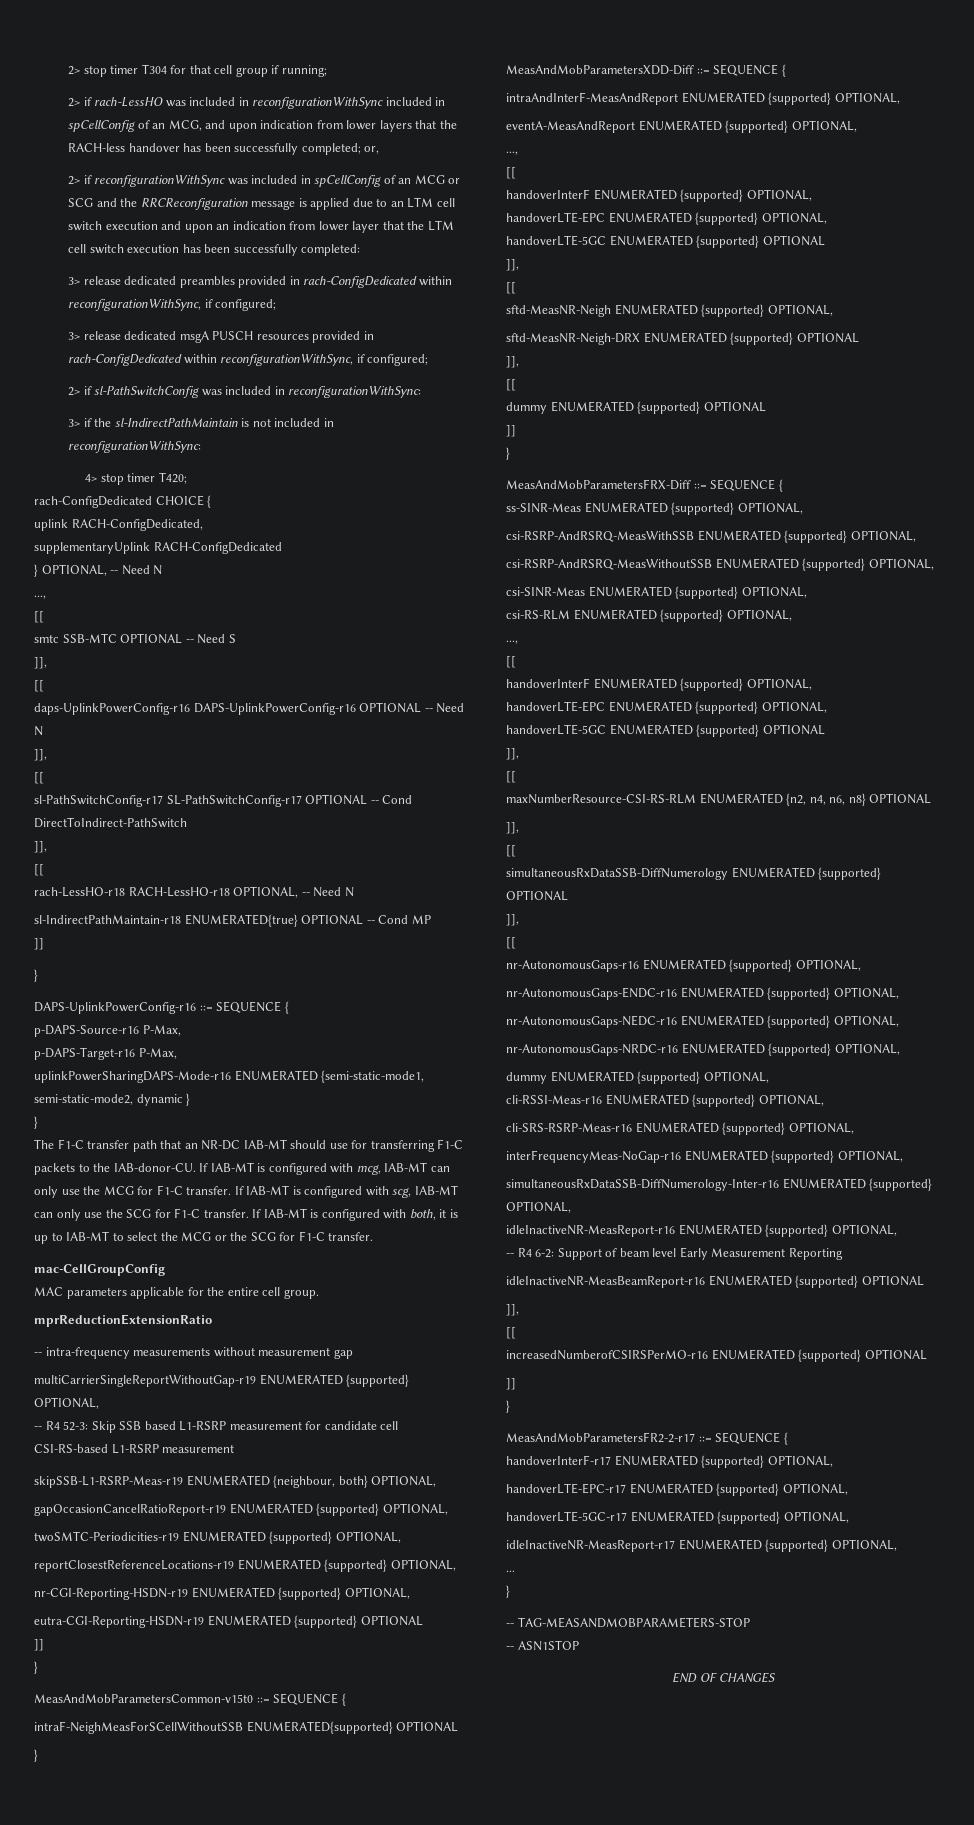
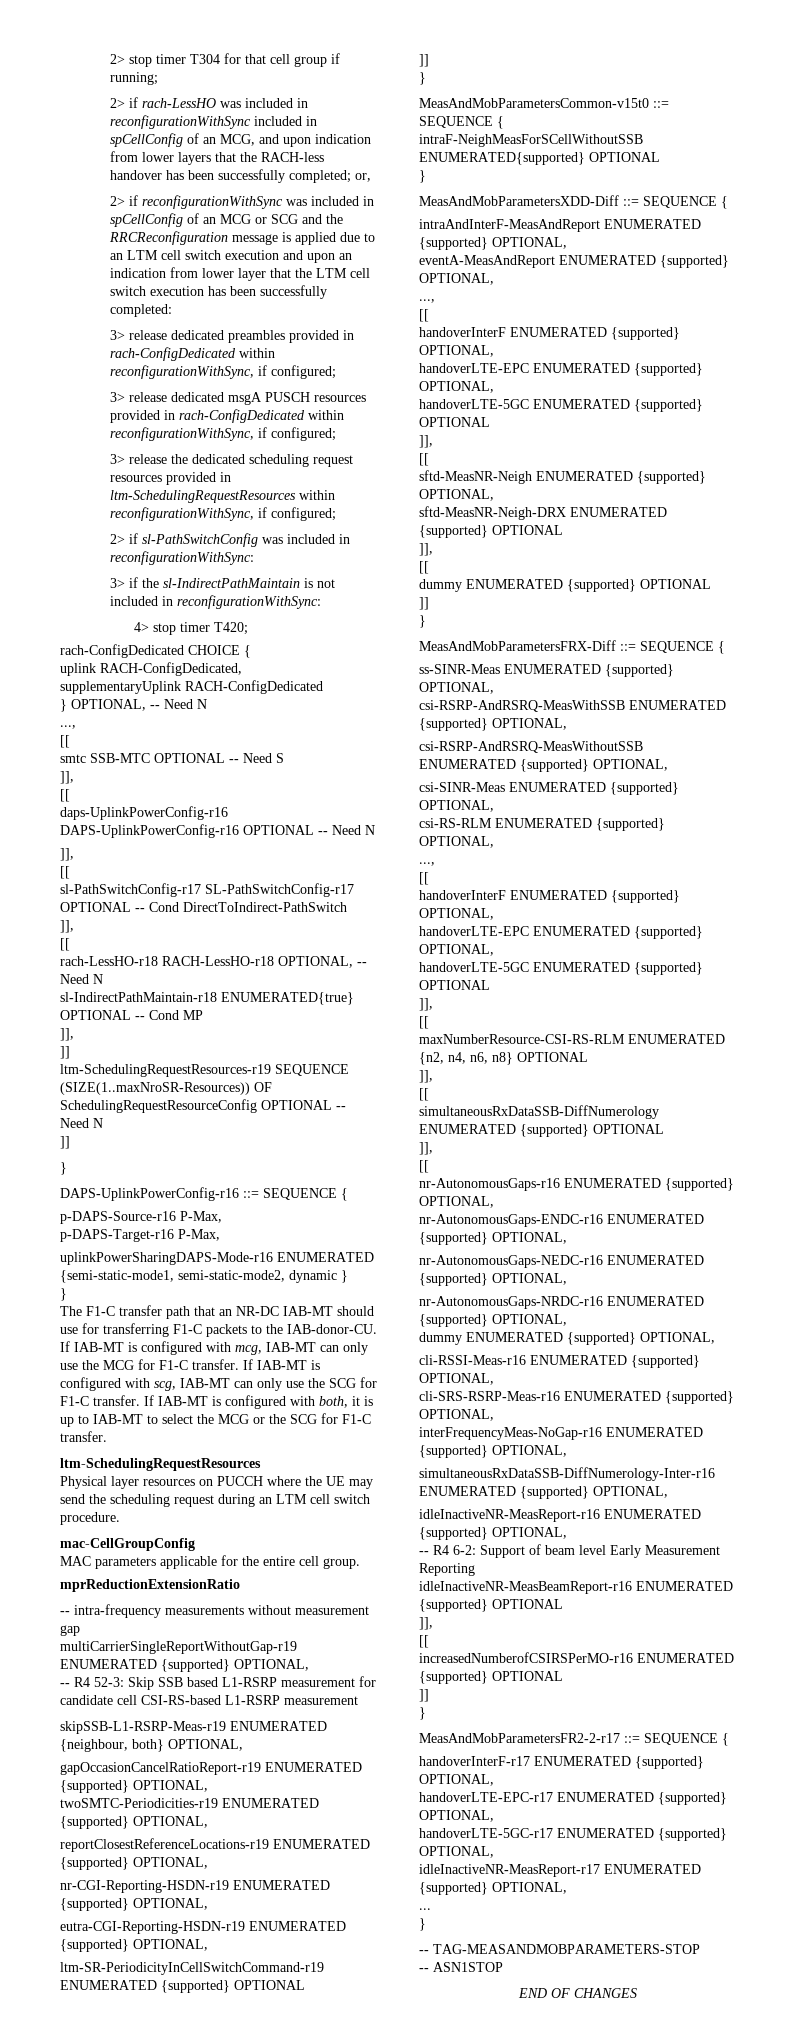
(429, 360) none -> [109,454,353,467] [109,472,231,485] [109,490,335,503] [109,507,336,521] // 3> release the dedicated scheduling request resources provided in ltm-SchedulingRequestResources within reconfigurationWithSync, if configured;
(431, 919) none -> [60,1028,74,1041] [60,1046,70,1059] [60,1064,349,1077] [60,1082,272,1095] [60,1099,346,1113] [60,1118,103,1128] // ]], // ]] // ltm-SchedulingRequestResources-r19 SEQUENCE (SIZE(1..maxNroSR-Resources)) OF SchedulingRequestResourceConfig OPTIONAL -- Need N
(374, 1236) none -> [60,1458,261,1471] [60,1476,373,1489] [60,1494,370,1507] [60,1512,120,1525] // ltm-SchedulingRequestResources // Physical layer resources on PUCCH where the UE may send the scheduling request during an LTM cell switch procedure.
(358, 1621) none -> [133,1939,208,1951] [60,1962,324,1975] [60,1980,230,1993] OPTIONAL, // ltm-SR-PeriodicityInCellSwitchCommand-r19 ENUMERATED {supported}

